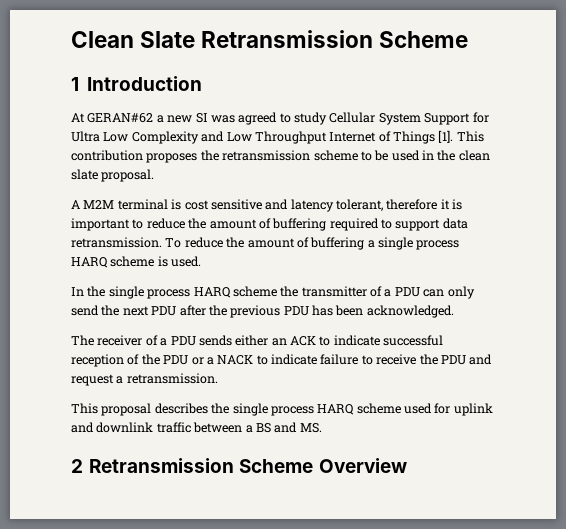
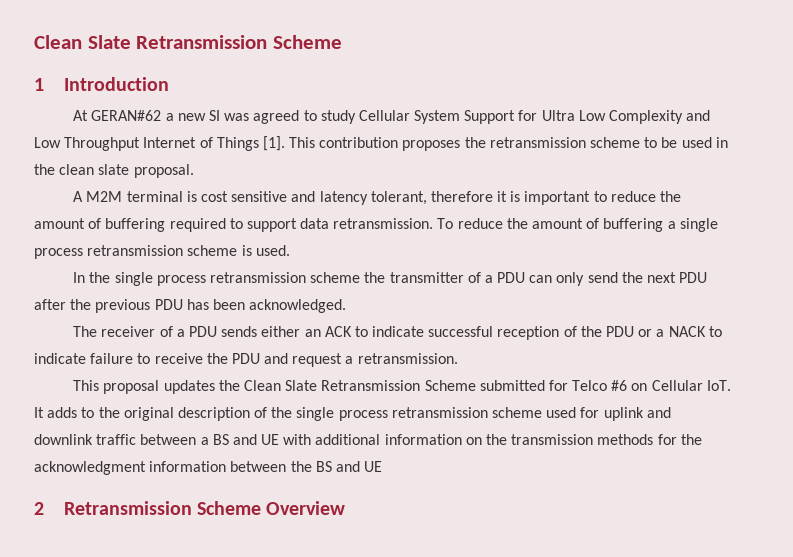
[71,257,108,268] HARQ -> [87,245,184,256] retransmission
[193,287,231,298] HARQ -> [209,272,306,283] retransmission
[154,403,355,416] describes the single process HARQ -> [163,380,731,394] [34,407,488,421] updates the Clean Slate Retransmission Scheme submitted for Telco #6 on Cellular IoT. It adds to the original description of the single process retransmission
[299,423,322,433] MS. -> [261,434,702,445] [34,461,383,475] UE with additional information on the transmission methods for the acknowledgment information between the BS and UE

